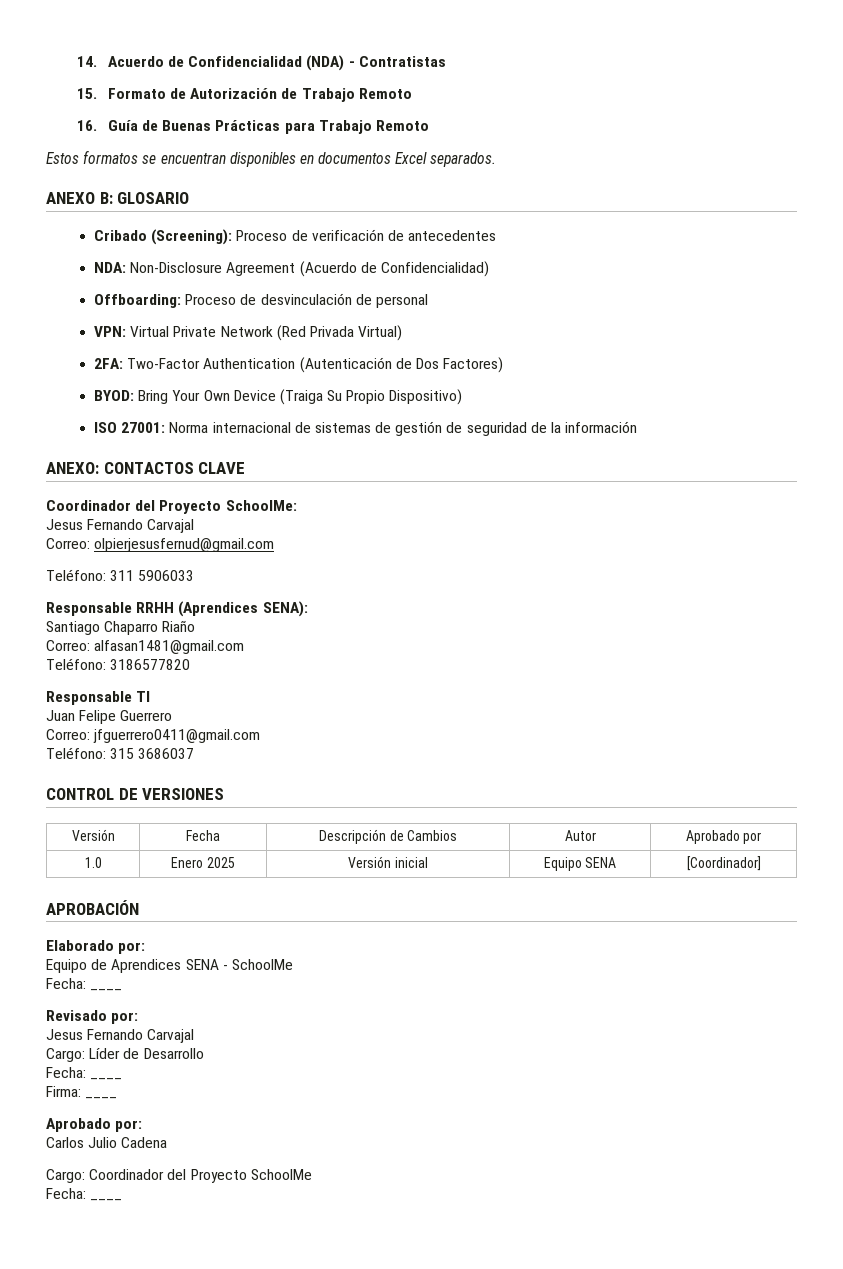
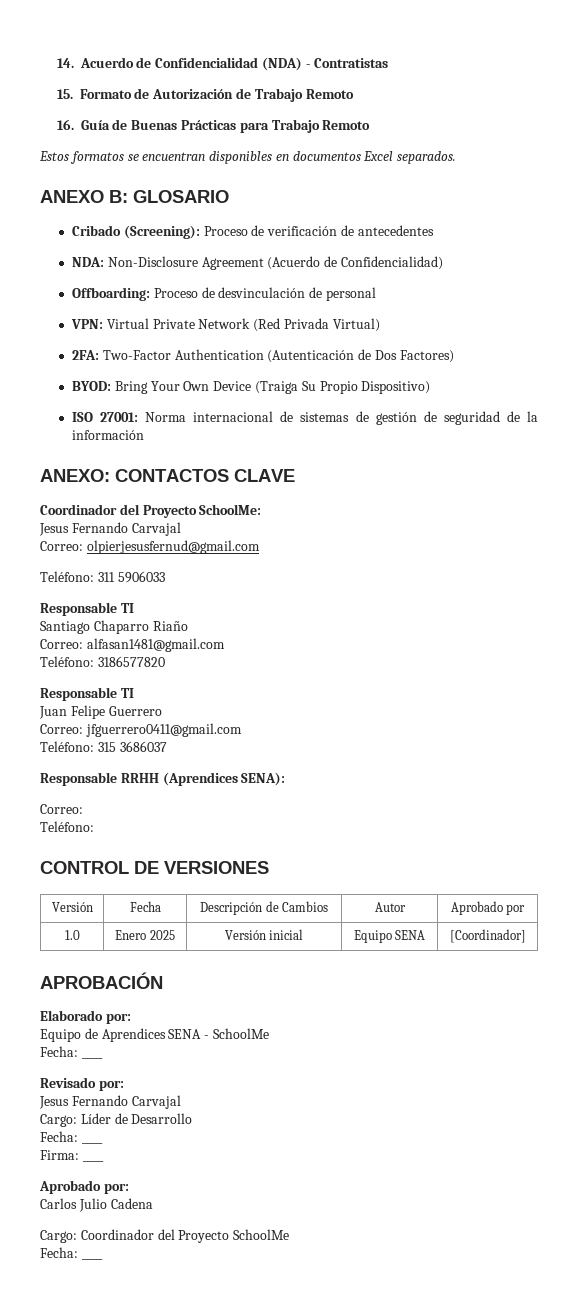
[136,601,308,617] RRHH (Aprendices SENA): -> [120,603,134,613] TI
(195, 753) none -> [40,772,286,786] [40,804,83,814] [40,821,94,832] // Responsable RRHH (Aprendices SENA): // Correo: // Teléfono:

